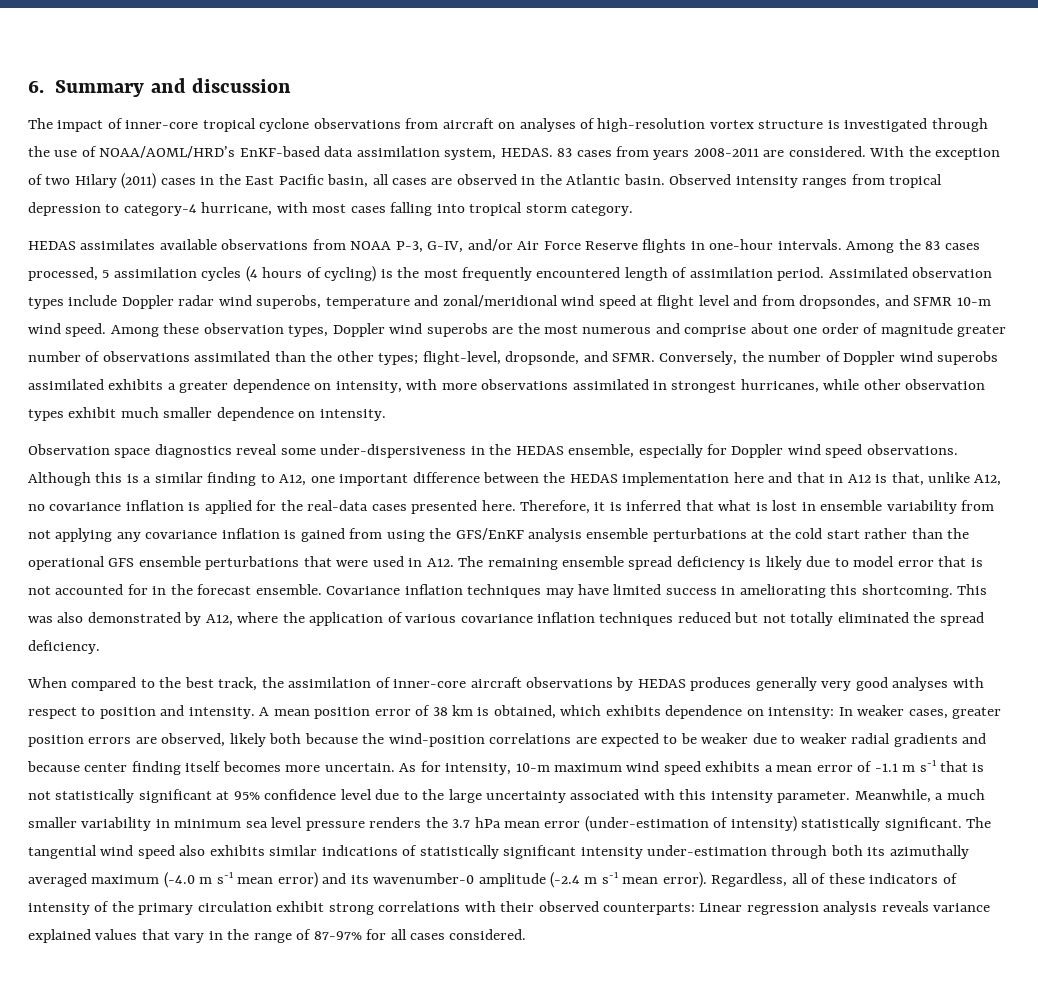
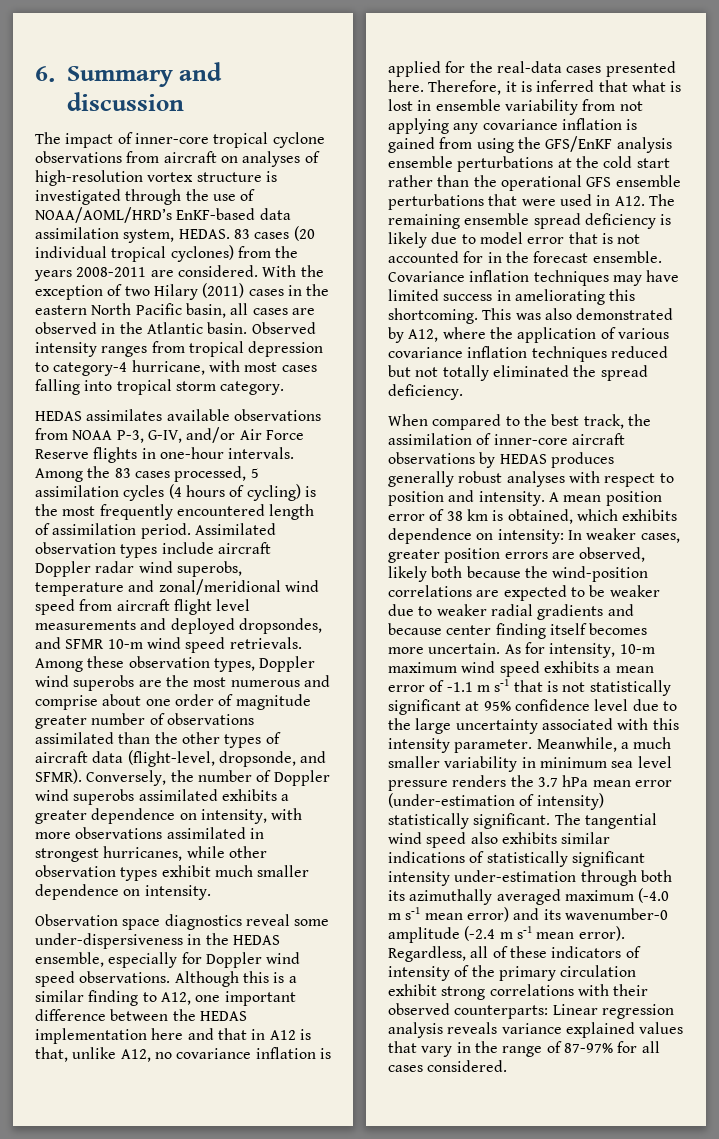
[616,146,650,157] from -> [293,226,315,241] [35,245,299,262] (20 individual tropical cyclones) from the
[245,176,275,185] East -> [35,303,132,315] eastern North
(118, 300) none -> [217,542,271,554] aircraft
[640,295,795,309] at flight level and from -> [79,599,251,615] [35,618,235,634] from aircraft flight level measurements and deployed
[65,323,107,337] speed. -> [185,637,302,653] speed retrievals.
[378,351,501,365] types; flight-level, -> [224,732,281,748] [35,750,215,767] types of aircraft data (flight-level,
[612,353,656,362] SFMR. -> [35,769,82,784] SFMR).
[821,677,888,691] very good -> [458,471,503,483] robust

